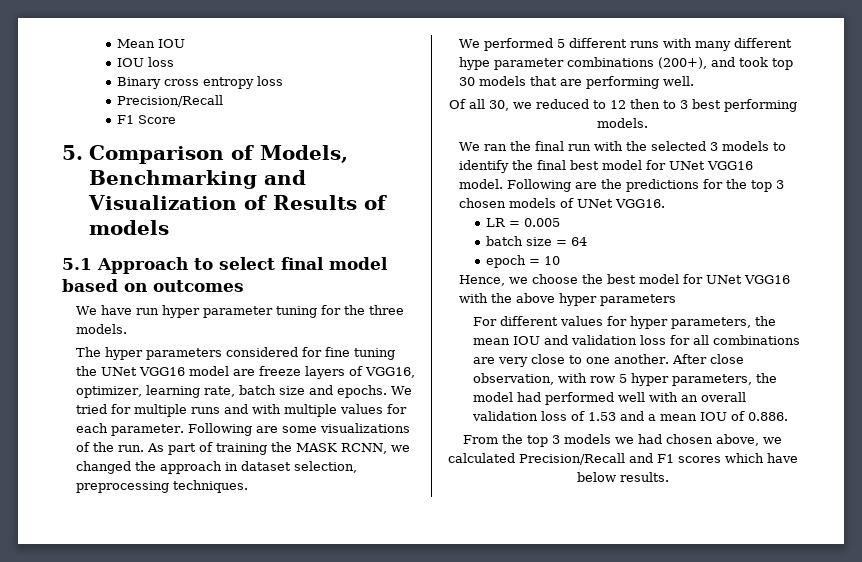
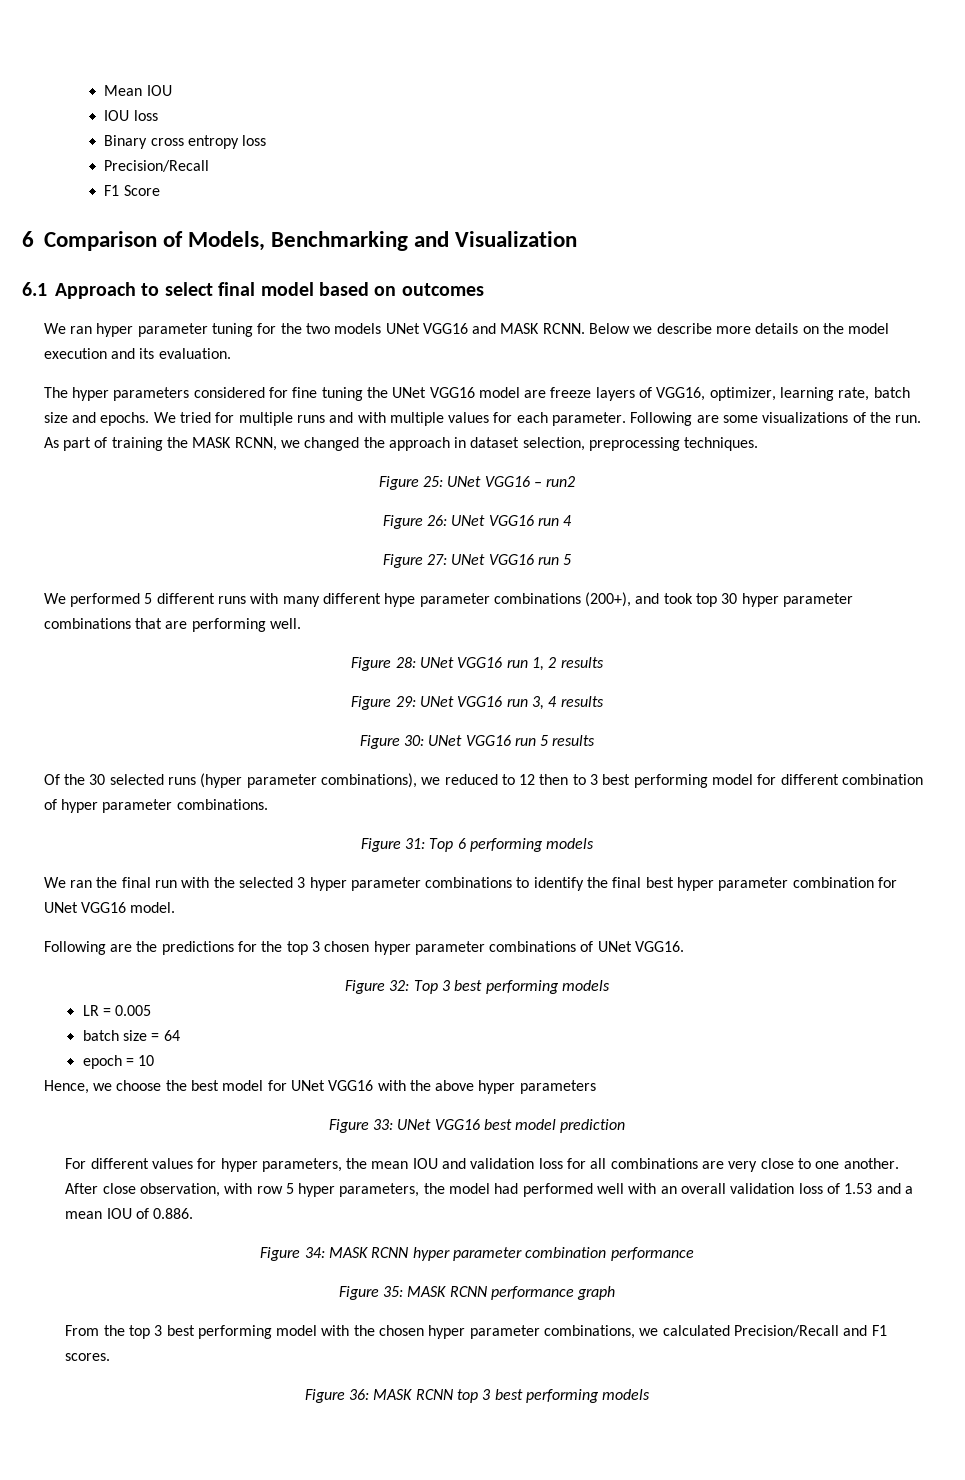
[62,145,83,160] 5. -> [22,231,34,247] 6
[244,195,388,210] [89,220,170,235] [62,258,92,270] of Results of models // 5.1 -> [22,282,47,296] // 6.1
[100,305,159,315] have run -> [69,326,92,334] ran
[368,305,404,315] [75,324,127,334] three models. -> [305,323,890,334] [43,348,231,359] two models UNet VGG16 and MASK RCNN. Below we describe more details on the model execution and its evaluation.
(248, 486) none -> [378,476,576,490] [382,515,573,529] [382,554,572,568] // Figure 25: UNet VGG16 – run2 // Figure 26: UNet VGG16 run 4 // Figure 27: UNet VGG16 run 5
[478,76,526,86] models -> [741,593,854,607] [43,618,131,629] hyper parameter combinations
[448,99,509,111] Of all 30, -> [351,657,604,671] [351,696,604,710] [359,735,596,749] [43,773,417,788] Figure 28: UNet VGG16 run 1, 2 results // Figure 29: UNet VGG16 run 3, 4 results // Figure 30: UNet VGG16 run 5 results // Of the 30 selected runs (hyper parameter combinations),
[597,118,648,128] models. -> [712,774,924,785] [43,799,268,813] [360,838,595,852] model for different combination of hyper parameter combinations. // Figure 31: Top 6 performing models
[721,141,769,151] models -> [309,877,513,891] hyper parameter combinations
[601,160,642,170] model -> [677,877,874,891] hyper parameter combination
(503, 184) none -> (176, 907) //
[508,198,556,208] models -> [373,941,577,955] hyper parameter combinations
(665, 203) none -> [345,980,610,994] // Figure 32: Top 3 best performing models
(676, 300) none -> [328,1119,626,1133] // Figure 33: UNet VGG16 best model prediction
[463,434,759,447] From the top 3 models we had chosen above, -> [260,1247,694,1261] [338,1286,616,1300] [65,1325,636,1339] Figure 34: MASK RCNN hyper parameter combination performance // Figure 35: MASK RCNN performance graph // From the top 3 best performing model with the chosen hyper parameter combinations,
[677,453,798,463] [576,472,669,482] scores which have below results. -> [65,1353,111,1361] [304,1389,651,1403] scores. // Figure 36: MASK RCNN top 3 best performing models

